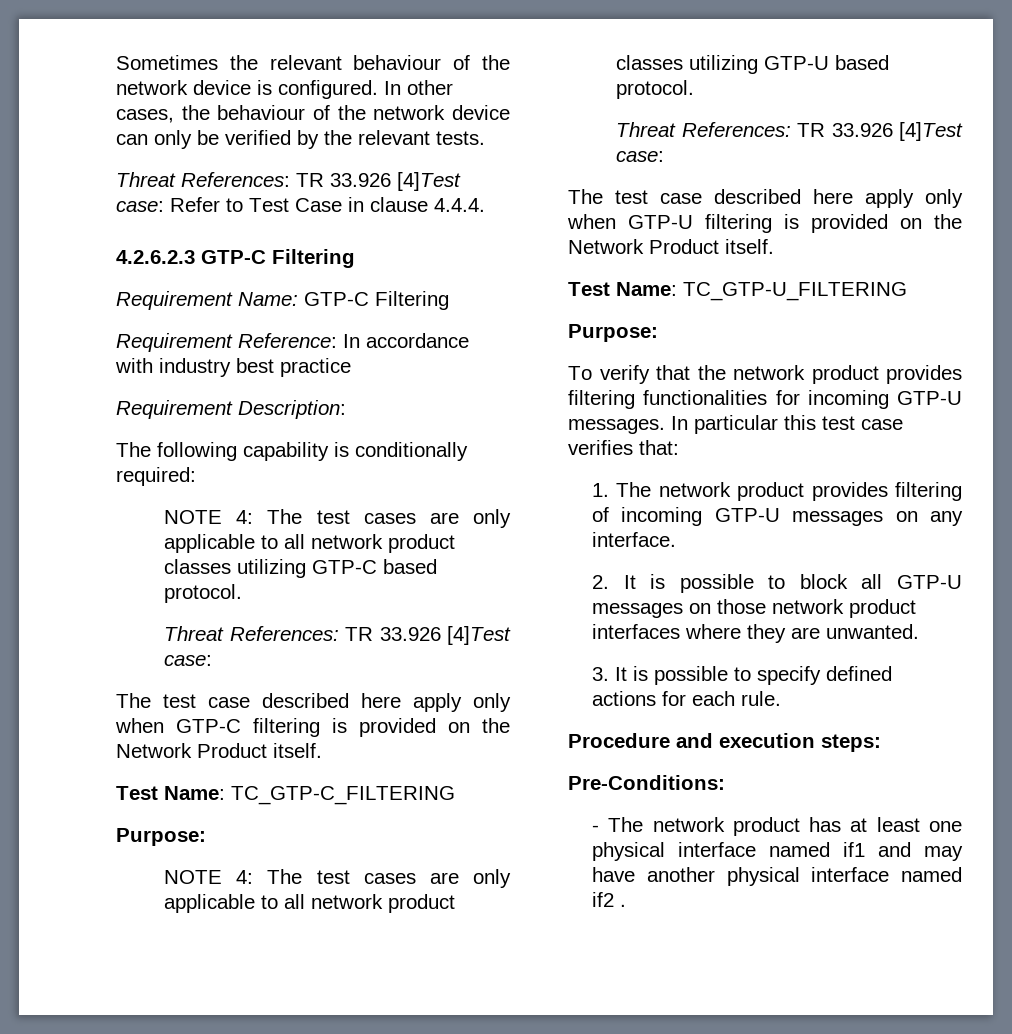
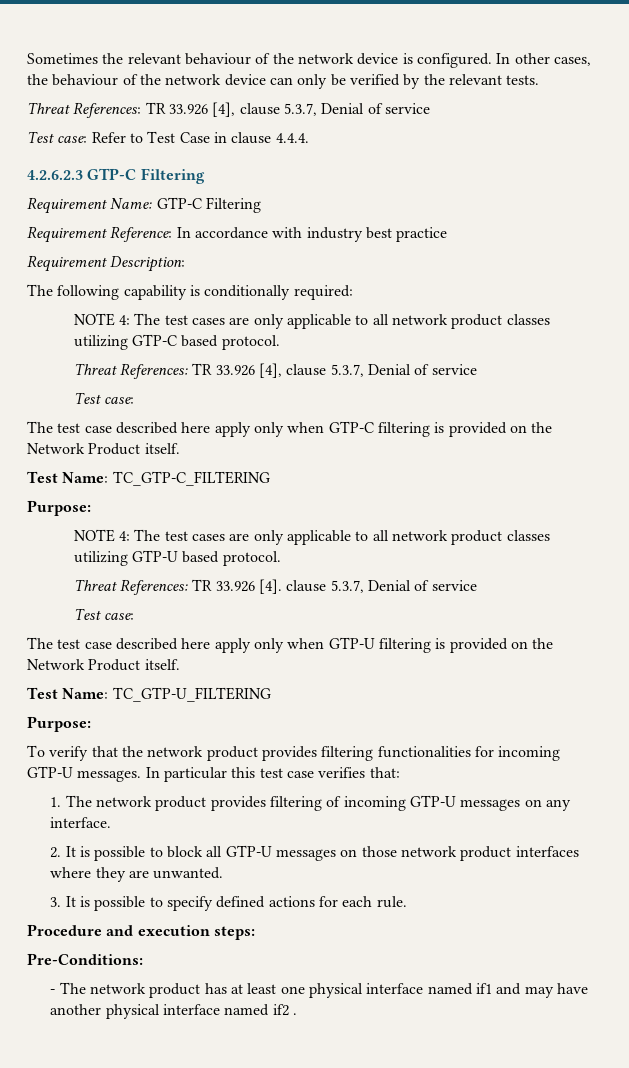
[397,172,461,191] [4]Test -> [212,102,430,117] [27,131,54,143] [4], clause 5.3.7, Denial of service // Test
[447,626,511,645] [4]Test -> [259,363,477,378] [73,392,101,404] [4], clause 5.3.7, Denial of service // Test
[899,122,963,141] [4]Test -> [259,579,477,594] [73,608,101,620] [4]. clause 5.3.7, Denial of service // Test

